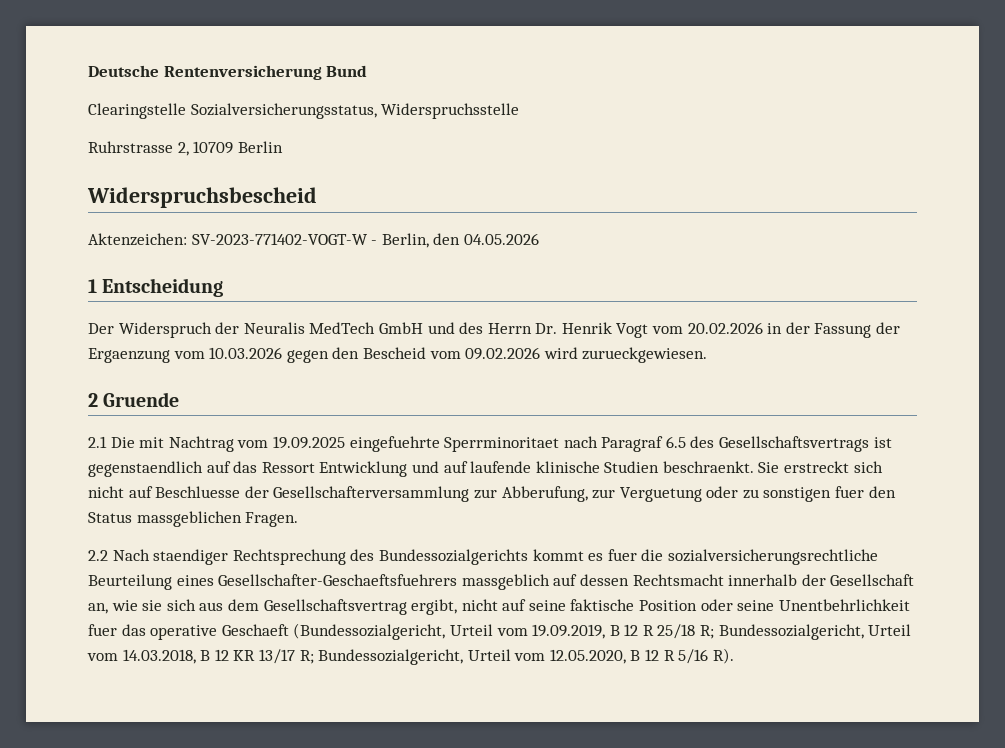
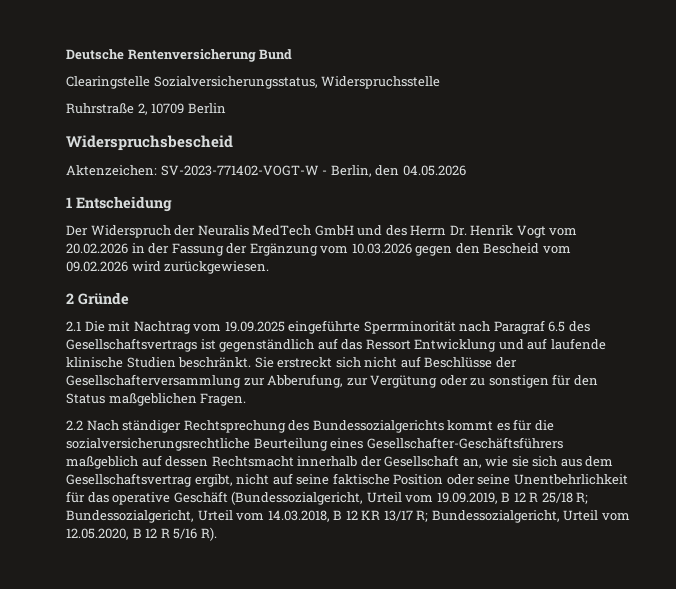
[88,141,173,153] Ruhrstrasse -> [66,103,134,114] Ruhrstraße
[88,348,170,363] Ergaenzung -> [249,243,318,256] Ergänzung
[582,347,708,363] zurueckgewiesen. -> [164,261,270,274] zurückgewiesen.
[103,392,180,407] Gruende -> [78,292,129,305] Gründe
[349,436,560,452] eingefuehrte Sperrminoritaet -> [288,320,456,334] eingeführte Sperrminorität
[88,461,203,477] gegenstaendlich -> [219,339,315,352] gegenständlich
[662,461,754,473] beschraenkt. -> [178,357,252,368] beschränkt.
[155,486,241,498] Beschluesse -> [424,357,493,368] Beschlüsse
[619,487,702,502] Verguetung -> [370,375,438,388] Vergütung
[835,486,865,498] fuer -> [552,374,572,386] für
[136,511,242,527] massgeblichen -> [108,393,197,406] maßgeblichen
[153,549,229,565] staendiger -> [122,420,182,433] ständiger
[607,549,637,561] fuer -> [513,419,533,431] für
[218,574,550,590] Gesellschafter-Geschaeftsfuehrers massgeblich -> [366,437,563,449] [66,456,138,469] Gesellschafter-Geschäftsführers maßgeblich
[88,624,117,636] fuer -> [66,491,85,503] für
[221,624,289,636] Geschaeft -> [173,491,228,503] Geschäft

